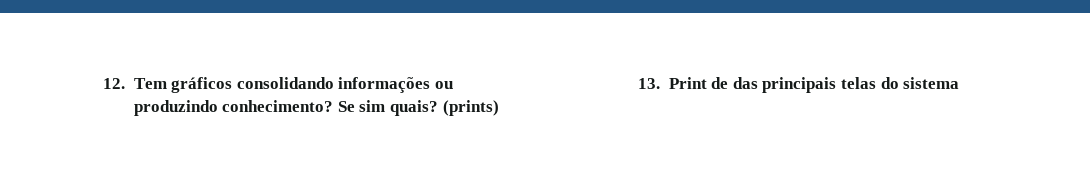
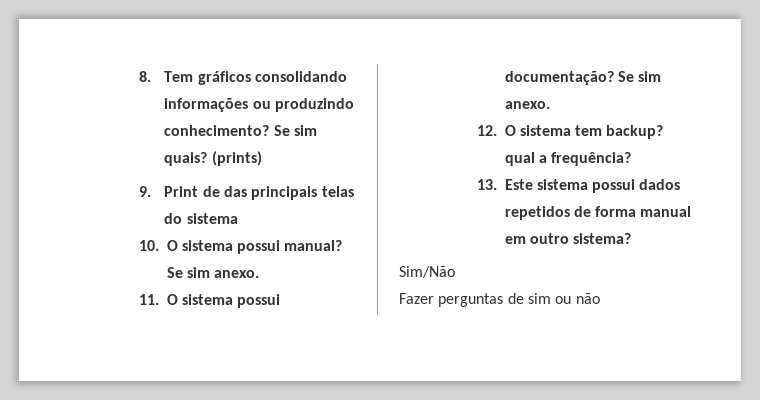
[103,78,126,89] 12. -> [138,71,151,82] 8.
[638,78,661,89] 13. -> [138,186,151,197] 9.
(960, 83) none -> [138,240,343,254] [166,267,260,278] [138,294,281,308] [504,71,662,85] [504,101,550,109] [476,125,664,139] [504,152,632,166] [476,179,681,193] [504,206,692,220] [504,233,632,244] [399,266,455,278] [399,293,600,307] // 10. O sistema possui manual? Se sim anexo. // 11. O sistema possui documentação? Se sim anexo. // 12. O sistema tem backup? qual a frequência? // 13. Este sistema possui dados repetidos de forma manual em outro sistema? // Sim/Não // Fazer perguntas de sim ou não

